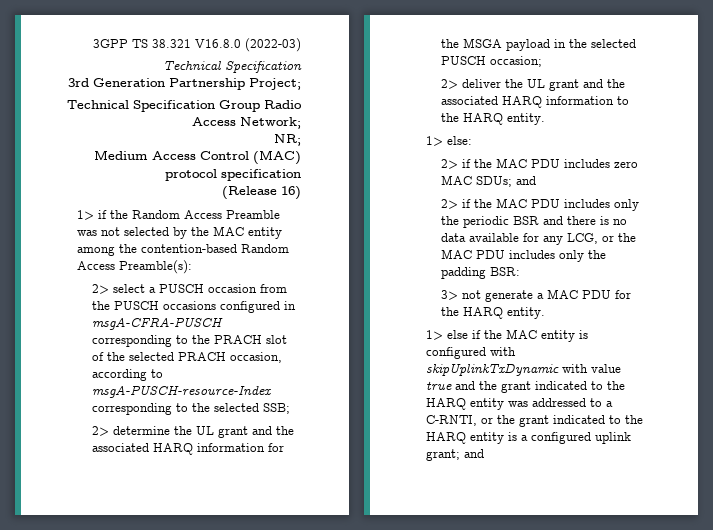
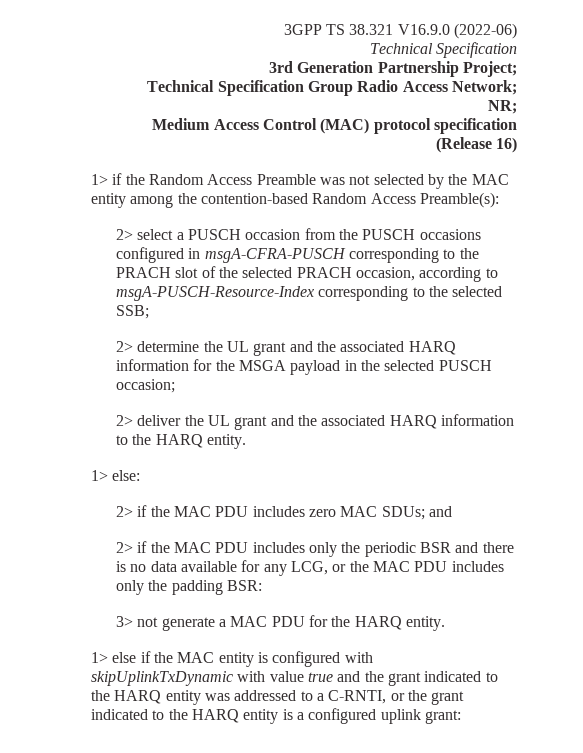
[195,38,301,52] V16.8.0 (2022-03) -> [397,23,517,39] V16.9.0 (2022-06)
[91,385,272,398] msgA-PUSCH-resource-Index -> [116,286,315,301] msgA-PUSCH-Resource-Index
[426,449,485,461] grant; and -> [424,710,461,724] grant:

